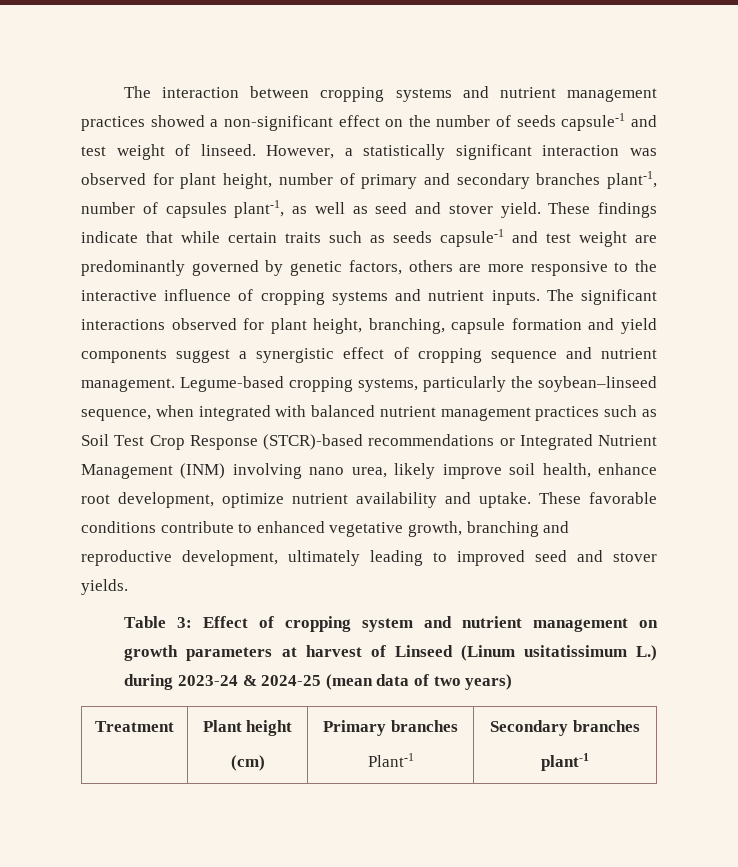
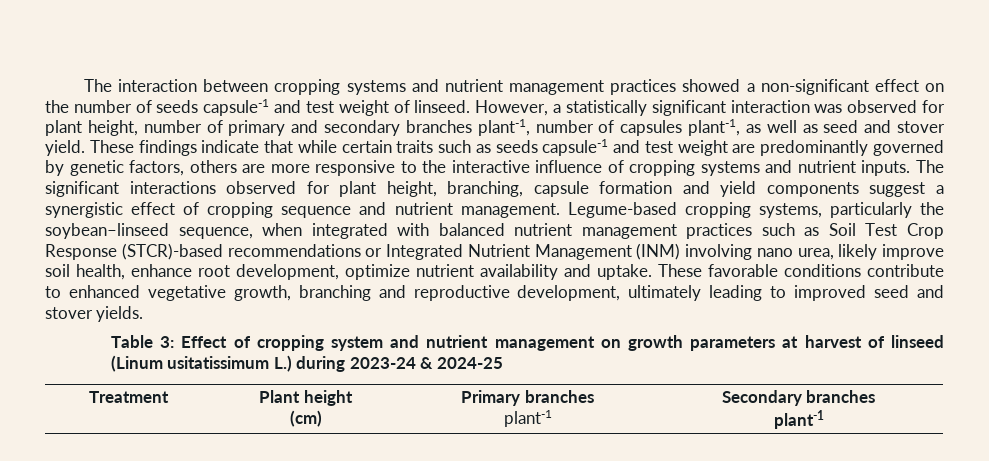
[394,645,453,657] Linseed -> [890,335,944,348] linseed
[325,674,513,690] (mean data of two years) -> (503, 363) none
[367,753,414,767] Plant-1 -> [503,410,552,427] plant-1

